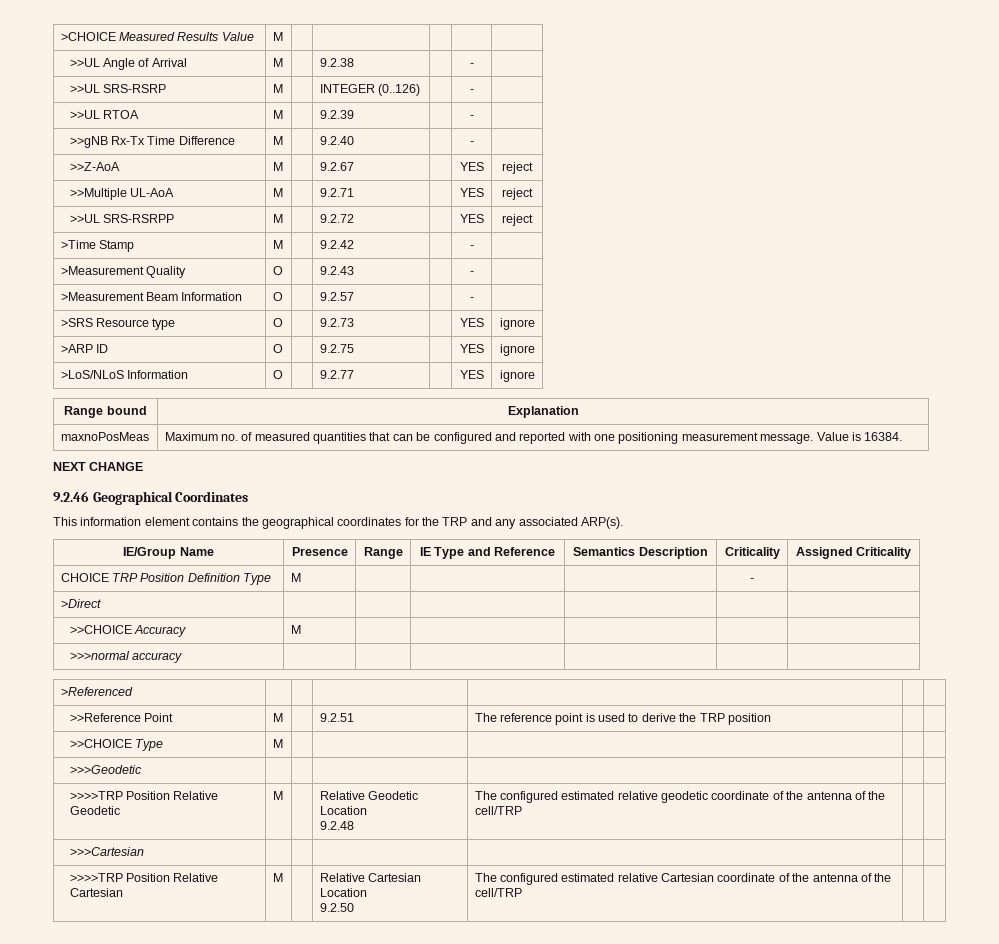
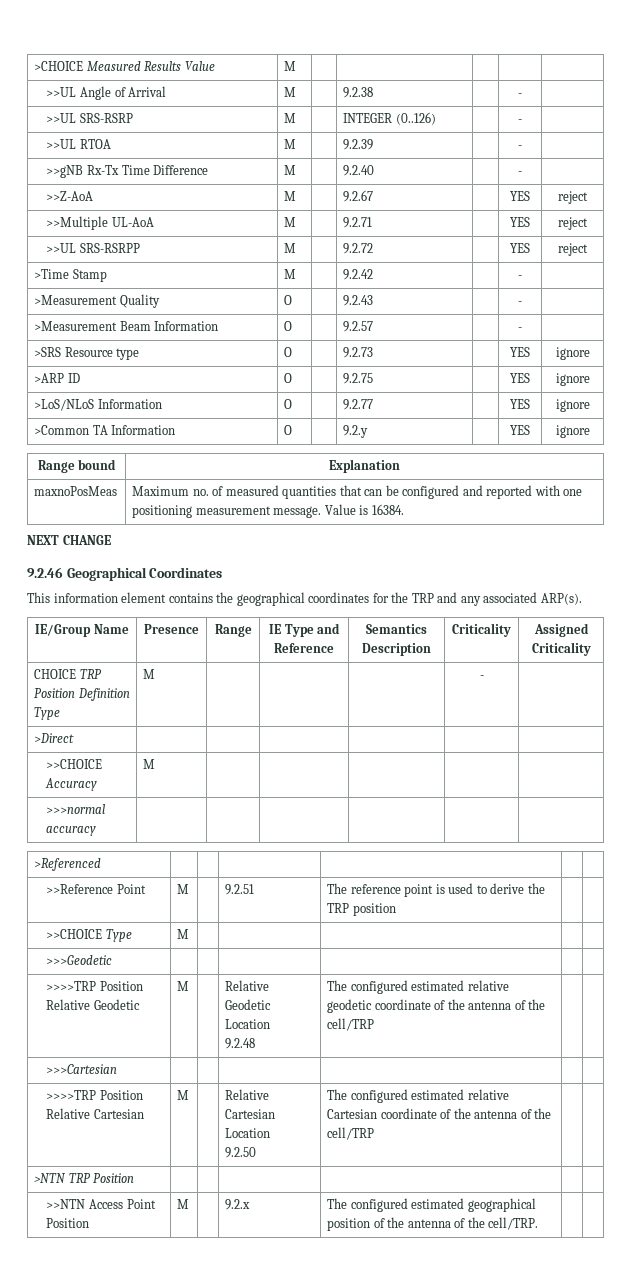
(535, 376) none -> [34,425,176,435] [284,425,293,435] [343,425,369,438] [510,425,530,435] [555,425,590,438] // >Common TA Information | O | | 9.2.y | | YES | ignore
(522, 892) none -> [34,1173,135,1183] [46,1199,156,1209] [46,1218,90,1228] [177,1199,190,1209] [225,1199,251,1210] [327,1198,536,1212] [327,1217,539,1231] // >NTN TRP Position | | | | | | // >>NTN Access Point Position | M | | 9.2.x | The configured estimated geographical position of the antenna of the cell/TRP. | |

